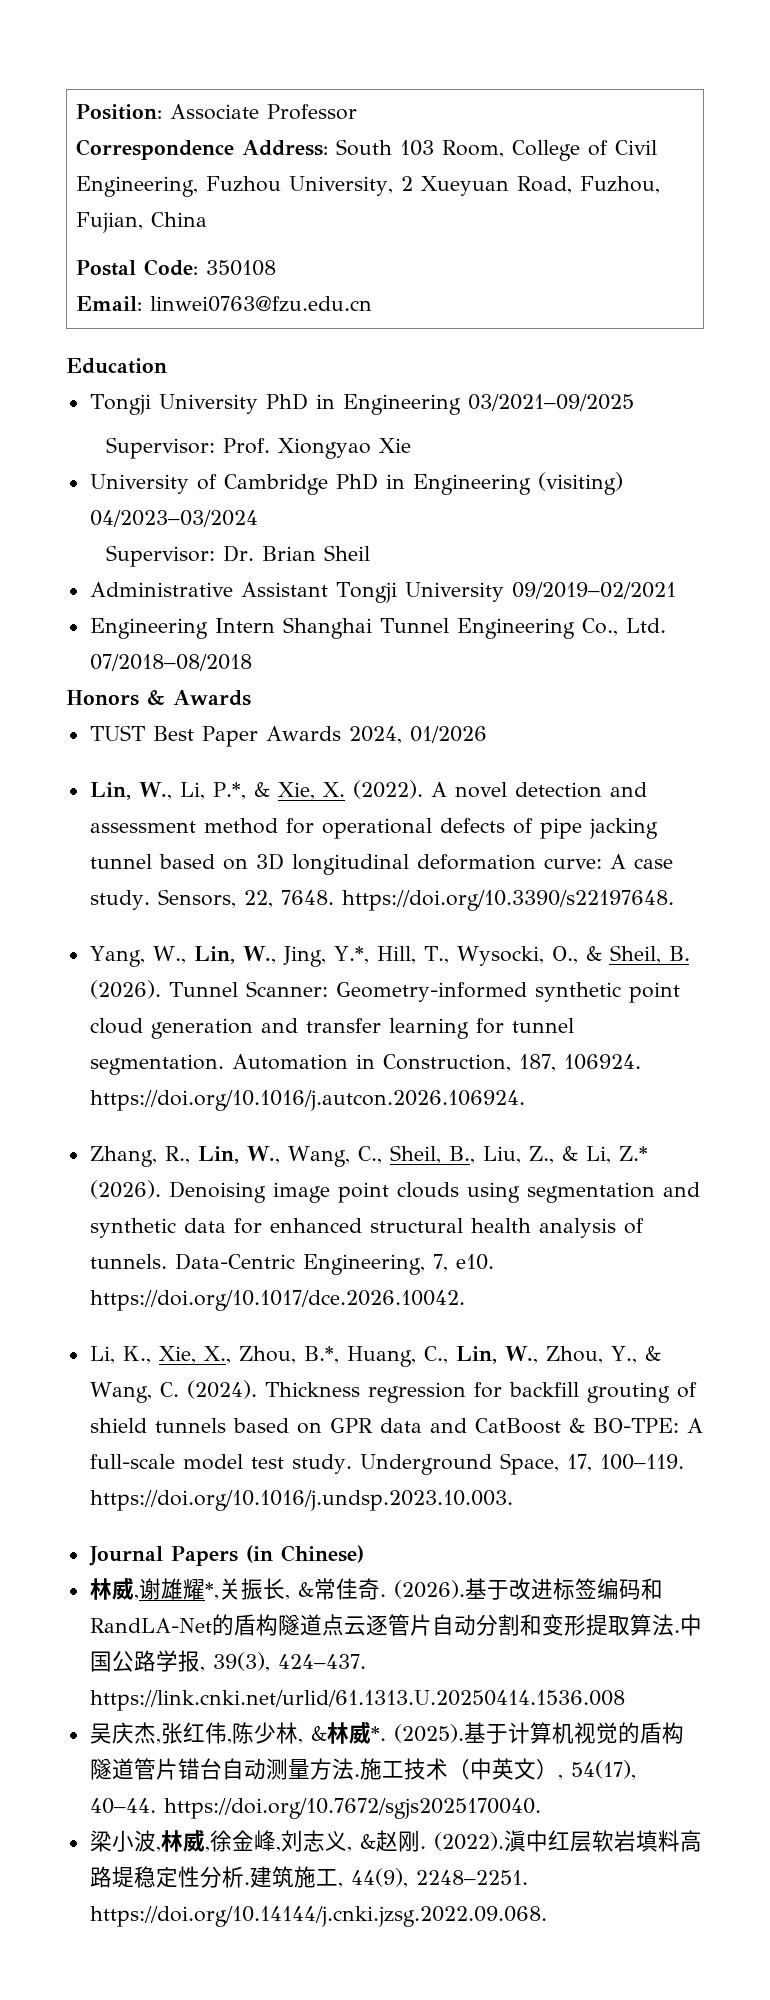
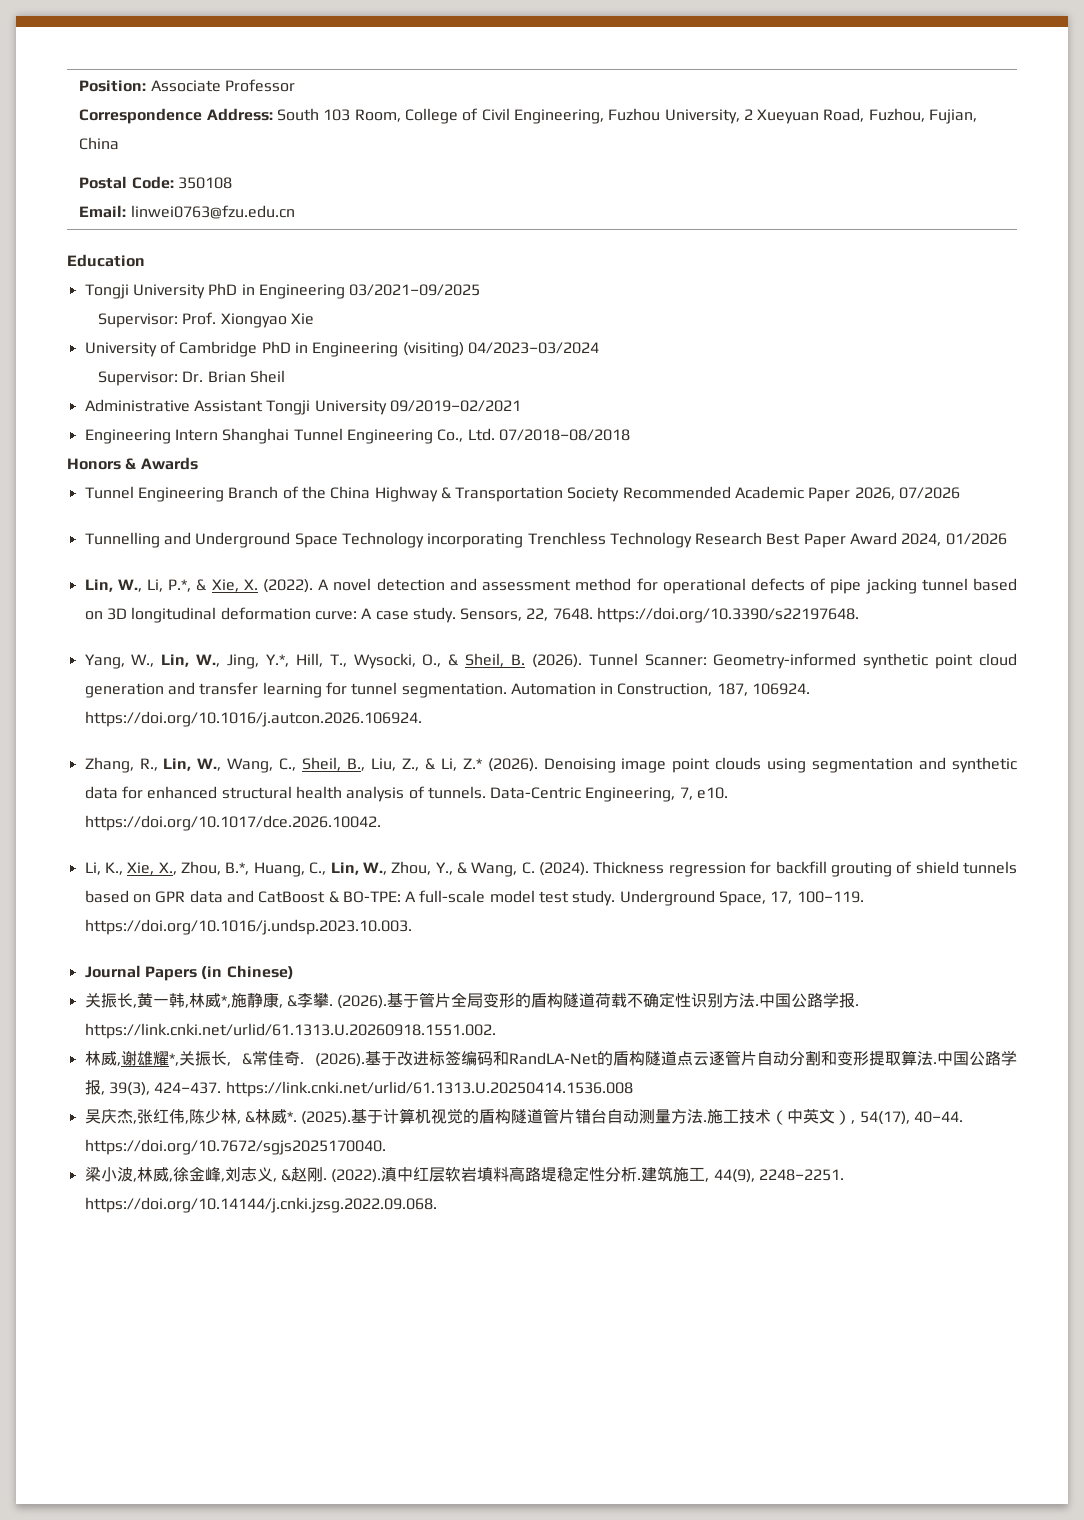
[89,725,145,741] TUST -> [84,486,961,502] [84,532,763,548] Tunnel Engineering Branch of the China Highway & Transportation Society Recommended Academic Paper 2026, 07/2026 // Tunnelling and Underground Space Technology incorporating Trenchless Technology Research
[265,726,341,741] Awards -> [850,532,898,545] Award
(364, 1554) none -> [84,992,860,1009] [84,1023,496,1039] // 关振长,黄一韩,林威*,施静康, &李攀. (2026).基于管片全局变形的盾构隧道荷载不确定性识别方法.中国公路学报. https://link.cnki.net/urlid/61.1313.U.20260918.1551.002.

